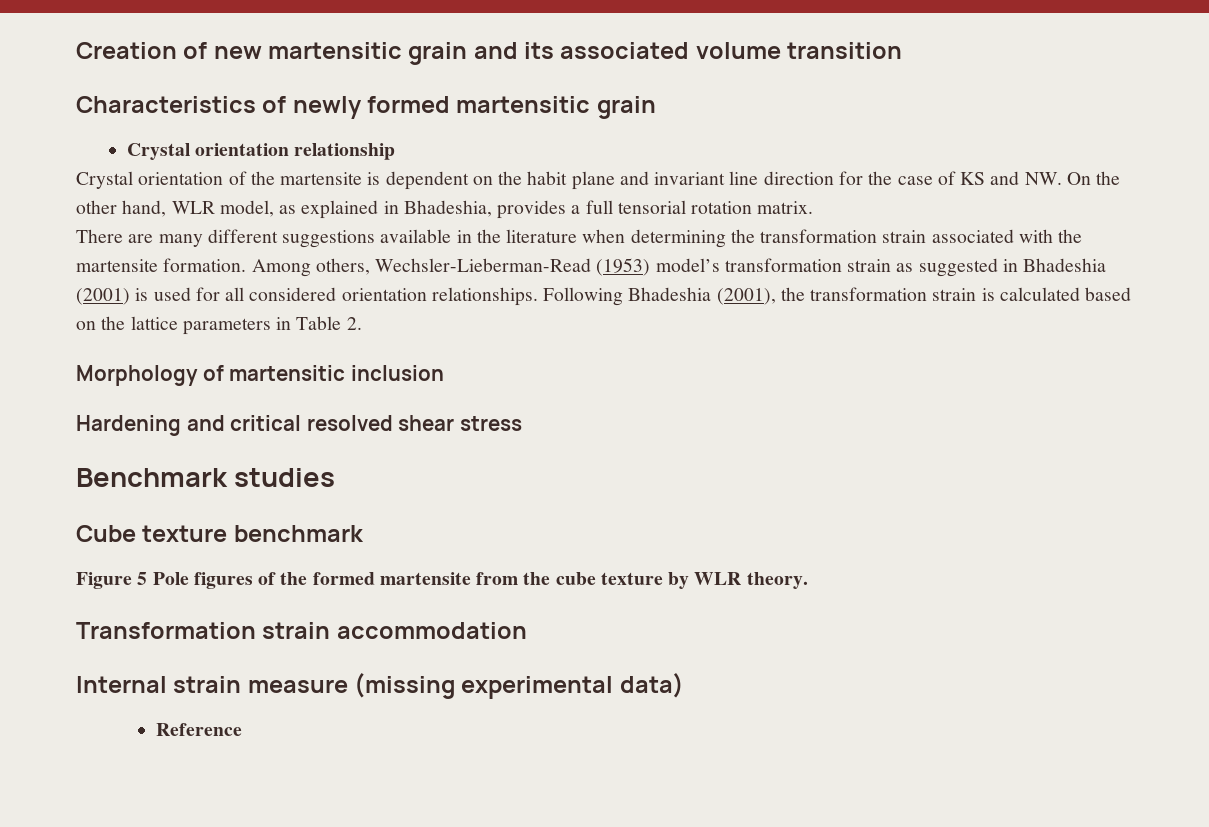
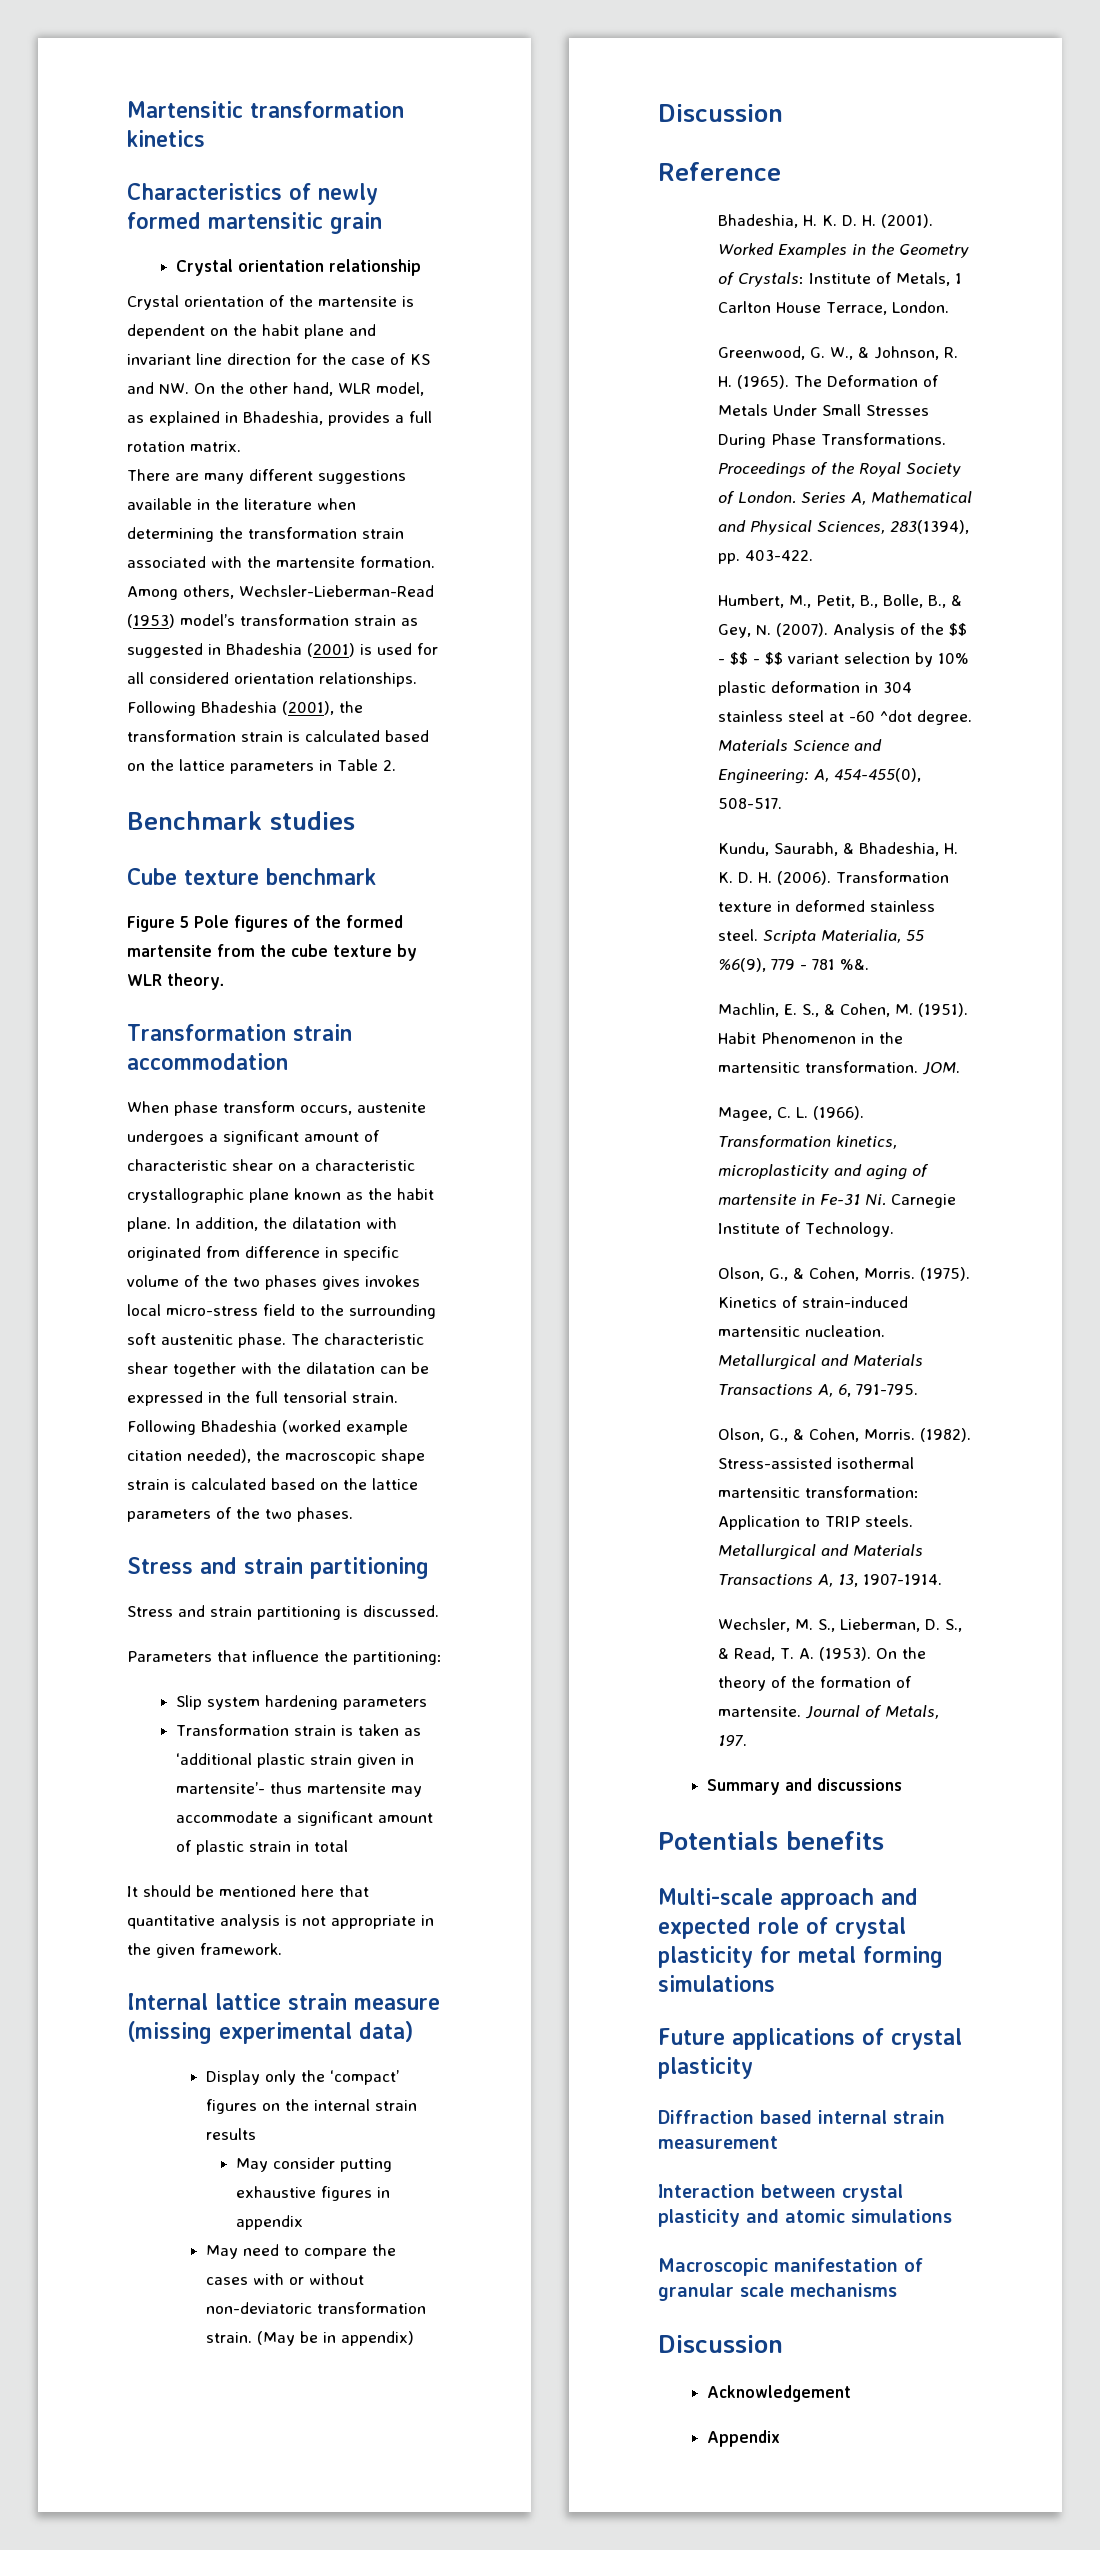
[76,42,903,65] Creation of new martensitic grain and its associated volume transition -> [127,101,404,118] [127,130,205,147] Martensitic transformation kinetics
[617,200,686,214] tensorial -> (432, 417) none
[76,365,444,386] [76,415,522,436] // Morphology of martensitic inclusion // Hardening and critical resolved shear stress -> (396, 765) none
(527, 630) none -> [127,1101,426,1116] [127,1130,380,1145] [127,1159,415,1171] [127,1188,434,1203] [127,1217,397,1232] [127,1246,399,1261] [127,1275,420,1290] [127,1304,436,1319] [127,1333,424,1348] [127,1362,429,1377] [127,1391,398,1406] [127,1420,408,1435] [127,1449,425,1464] [127,1478,418,1490] [127,1507,353,1522] [127,1557,429,1579] [127,1605,439,1620] [127,1650,442,1665] [175,1695,427,1710] [175,1724,421,1736] [175,1753,414,1768] [175,1782,422,1797] [175,1811,433,1826] [175,1840,348,1855] [127,1885,369,1897] [127,1914,434,1929] [127,1943,282,1958] // When phase transform occurs, austenite undergoes a significant amount of characteristic shear on a characteristic crystallographic plane known as the habit plane. In addition, the dilatation with originated from difference in specific volume of the two phases gives invokes local micro-stress field to the surrounding soft austenitic phase. The characteristic shear together with the dilatation can be expressed in the full tensorial strain. Following Bhadeshia (worked example citation needed), the macroscopic shape strain is calculated based on the lattice parameters of the two phases. // Stress and strain partitioning // Stress and strain partitioning is discussed. // Parameters that influence the partitioning: // Slip system hardening parameters // Transformation strain is taken as ‘additional plastic strain given in martensite’- thus martensite may accommodate a significant amount of plastic strain in total // It should be mentioned here that quantitative analysis is not appropriate in the given framework.
(167, 684) none -> [215,1993,281,2010] lattice
[155,723,242,736] Reference -> [205,2070,399,2085] [205,2099,417,2114] [205,2128,256,2140] [236,2157,393,2172] [236,2186,391,2201] [236,2215,304,2230] [205,2244,396,2259] [205,2273,364,2285] [205,2302,426,2314] [205,2331,414,2346] [658,104,783,122] [658,162,781,181] [718,214,934,228] [718,243,970,258] [718,272,963,287] [718,301,950,315] [718,346,959,360] [718,375,940,389] [718,404,930,416] [718,433,947,448] [718,462,962,478] [718,491,973,505] [718,520,970,535] [718,550,814,564] [718,594,963,608] [718,623,968,638] [718,652,970,667] [718,681,913,696] [718,710,973,725] [718,739,883,751] [718,768,922,784] [718,798,783,809] [718,842,959,856] [718,871,950,885] [718,900,936,912] [718,929,925,944] [718,958,870,972] [718,1003,969,1017] [718,1032,904,1044] [718,1061,961,1075] [718,1106,865,1121] [718,1135,898,1149] [718,1164,930,1180] [718,1194,957,1208] [718,1222,895,1237] [718,1267,971,1281] [718,1296,909,1308] [718,1325,886,1337] [718,1354,924,1370] [718,1384,919,1397] [718,1428,972,1442] [718,1457,915,1469] [718,1486,920,1498] [718,1515,914,1530] [718,1544,924,1560] [718,1574,943,1587] [718,1618,963,1632] [718,1647,927,1661] [718,1676,913,1691] [718,1705,940,1719] [718,1735,748,1746] [706,1778,902,1795] [658,1831,884,1850] [658,1888,918,1910] [658,1917,906,1939] [658,1946,943,1968] [658,1975,775,1992] [658,2028,962,2050] [658,2057,753,2079] [658,2110,945,2124] [658,2136,778,2149] [658,2184,903,2202] [658,2209,952,2227] [658,2258,923,2276] [658,2283,897,2301] [658,2335,783,2353] [706,2385,851,2402] [706,2430,780,2447] Display only the ‘compact’ figures on the internal strain results // May consider putting exhaustive figures in appendix // May need to compare the cases with or without non-deviatoric transformation strain. (May be in appendix) // Discussion // Reference // Bhadeshia, H. K. D. H. (2001). Worked Examples in the Geometry of Crystals: Institute of Metals, 1 Carlton House Terrace, London. // Greenwood, G. W., & Johnson, R. H. (1965). The Deformation of Metals Under Small Stresses During Phase Transformations. Proceedings of the Royal Society of London. Series A, Mathematical and Physical Sciences, 283(1394), pp. 403-422. // Humbert, M., Petit, B., Bolle, B., & Gey, N. (2007). Analysis of the $$ - $$ - $$ variant selection by 10% plastic deformation in 304 stainless steel at -60 ^dot degree. Materials Science and Engineering: A, 454-455(0), 508-517. // Kundu, Saurabh, & Bhadeshia, H. K. D. H. (2006). Transformation texture in deformed stainless steel. Scripta Materialia, 55 %6(9), 779 - 781 %&. // Machlin, E. S., & Cohen, M. (1951). Habit Phenomenon in the martensitic transformation. JOM. // Magee, C. L. (1966). Transformation kinetics, microplasticity and aging of martensite in Fe-31 Ni. Carnegie Institute of Technology. // Olson, G., & Cohen, Morris. (1975). Kinetics of strain-induced martensitic nucleation. Metallurgical and Materials Transactions A, 6, 791-795. // Olson, G., & Cohen, Morris. (1982). Stress-assisted isothermal martensitic transformation: Application to TRIP steels. Metallurgical and Materials Transactions A, 13, 1907-1914. // Wechsler, M. S., Lieberman, D. S., & Read, T. A. (1953). On the theory of the formation of martensite. Journal of Metals, 197. // Summary and discussions // Potentials benefits // Multi-scale approach and expected role of crystal plasticity for metal forming simulations // Future applications of crystal plasticity // Diffraction based internal strain measurement // Interaction between crystal plasticity and atomic simulations // Macroscopic manifestation of granular scale mechanisms // Discussion // Acknowledgement // Appendix

